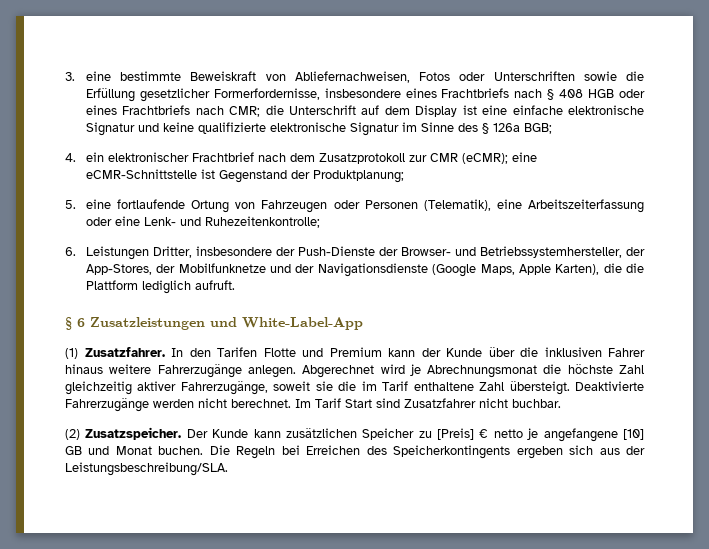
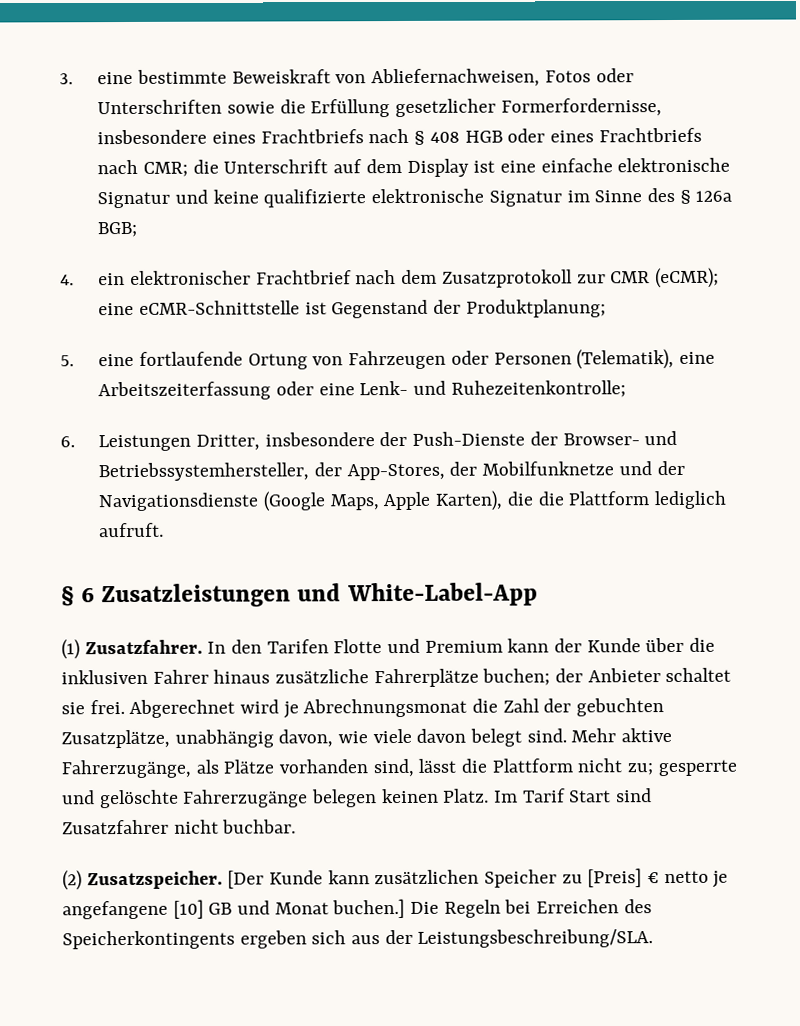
[109,364,296,378] weitere Fahrerzugänge anlegen. -> [275,667,732,688] [61,700,125,715] zusätzliche Fahrerplätze buchen; der Anbieter schaltet sie frei.
[567,364,644,374] [65,381,644,395] [65,398,291,412] höchste Zahl gleichzeitig aktiver Fahrerzugänge, soweit sie die im Tarif enthaltene Zahl übersteigt. Deaktivierte Fahrerzugänge werden nicht berechnet. -> [502,698,665,717] [61,728,673,749] [61,758,737,779] [62,788,490,809] Zahl der gebuchten Zusatzplätze, unabhängig davon, wie viele davon belegt sind. Mehr aktive Fahrerzugänge, als Plätze vorhanden sind, lässt die Plattform nicht zu; gesperrte und gelöschte Fahrerzugänge belegen keinen Platz.
[186,429,208,438] Der -> [227,870,265,889] [Der
[158,446,204,455] buchen. -> [332,898,406,919] buchen.]

